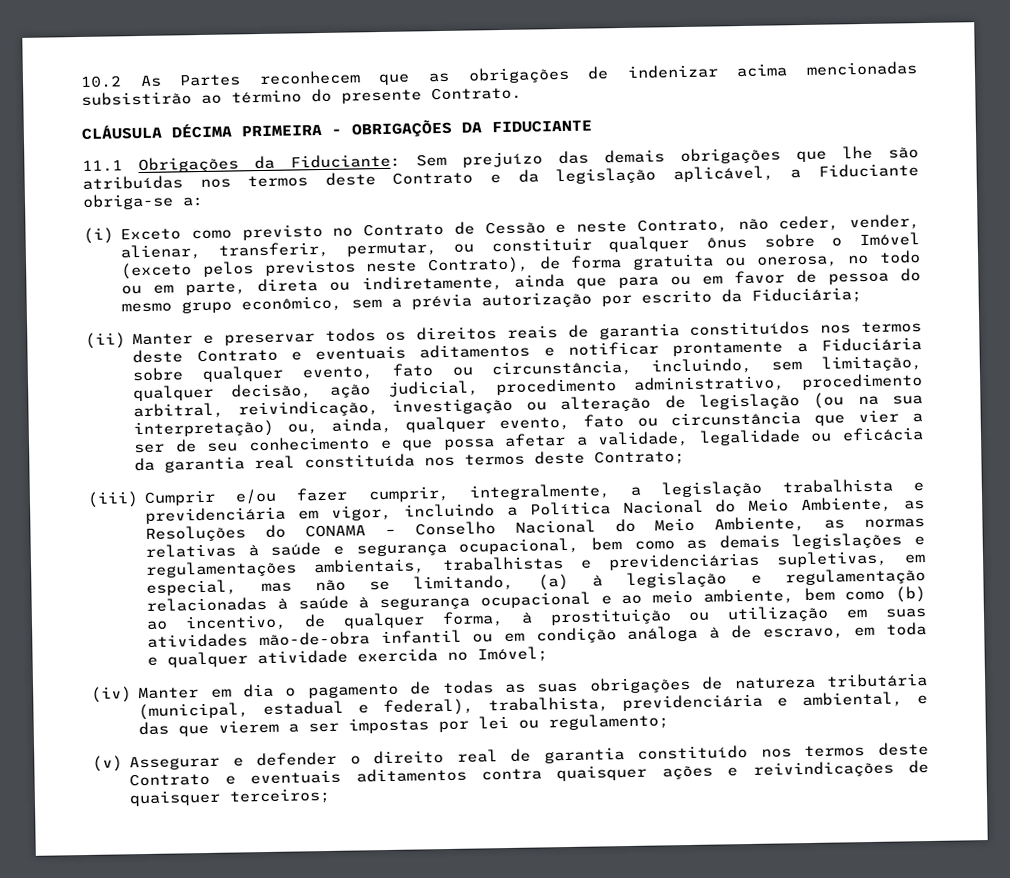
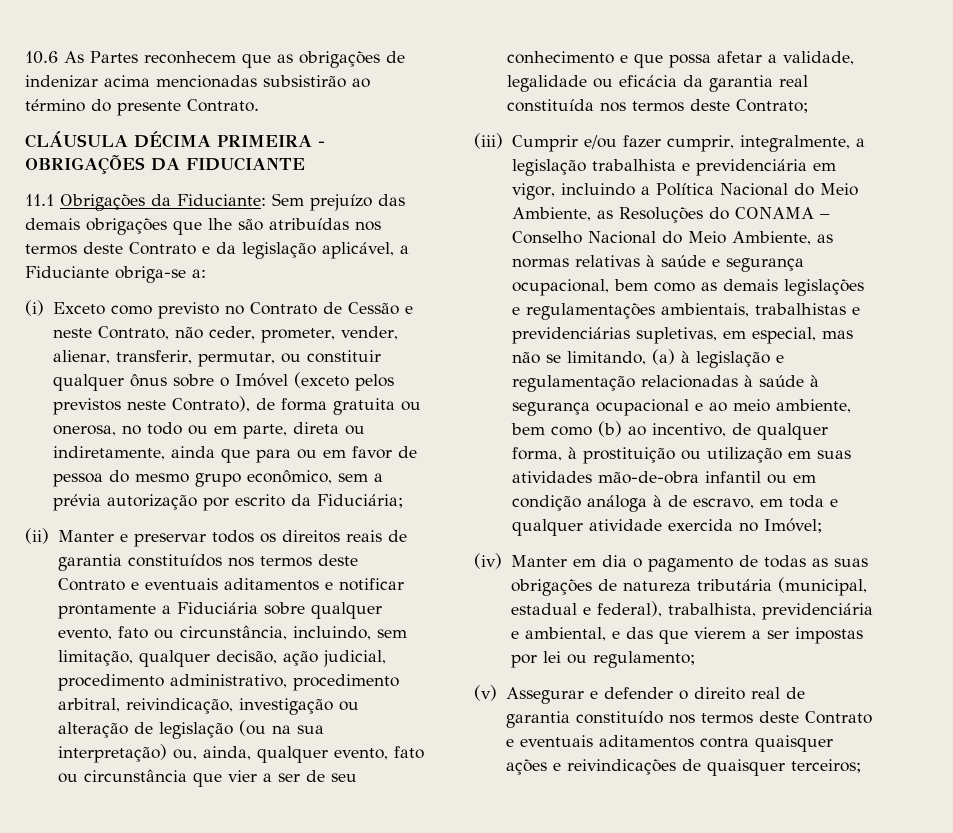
[80,75,122,88] 10.2 -> [25,51,58,64] 10.6
(840, 223) none -> [261,328,336,343] prometer,

